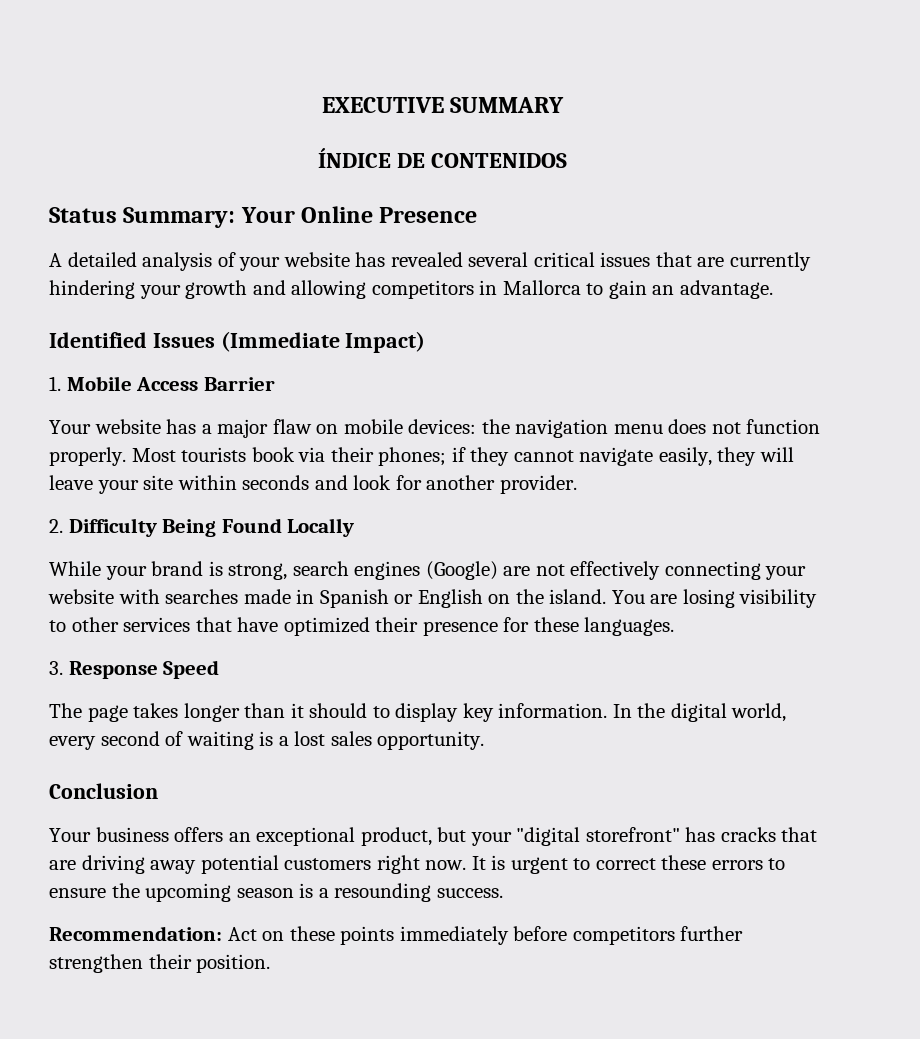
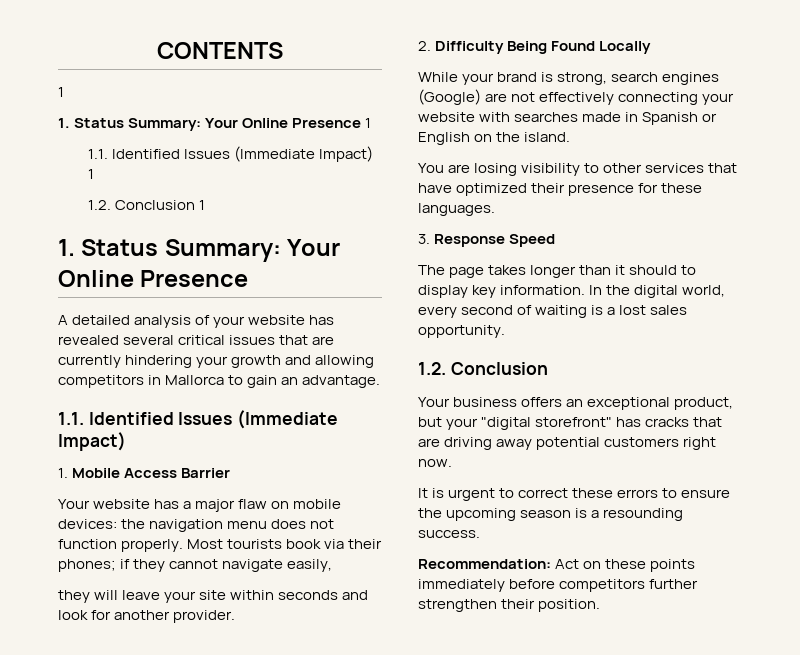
[321,97,565,113] [317,148,568,168] EXECUTIVE SUMMARY // ÍNDICE DE CONTENIDOS // -> [157,42,283,59] [58,87,64,97] [58,118,372,131] [87,146,373,162] [87,169,94,179] [87,200,205,210] [58,239,75,256] CONTENTS // 1 // 1. Status Summary: Your Online Presence 1 // 1.1. Identified Issues (Immediate Impact) 1 // 1.2. Conclusion 1 // 1.
(773, 289) none -> [58,412,84,425] 1.1.
(712, 456) none -> (333, 565) //
(607, 596) none -> (571, 137) //
(485, 740) none -> [418,362,446,375] 1.2.
(467, 865) none -> (452, 463) //

